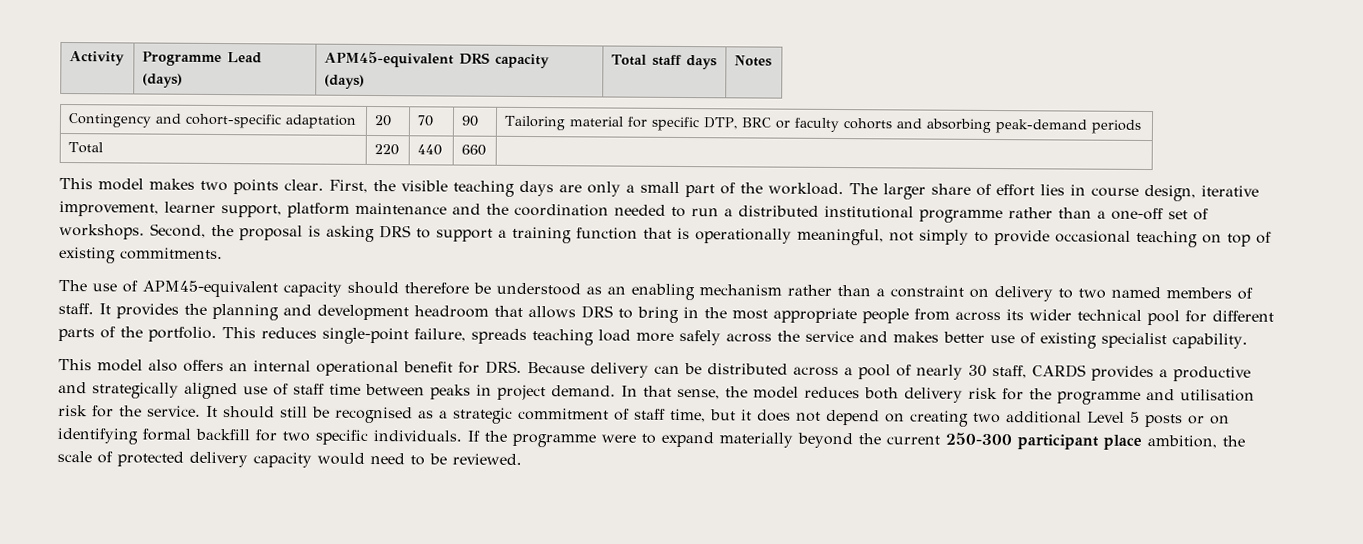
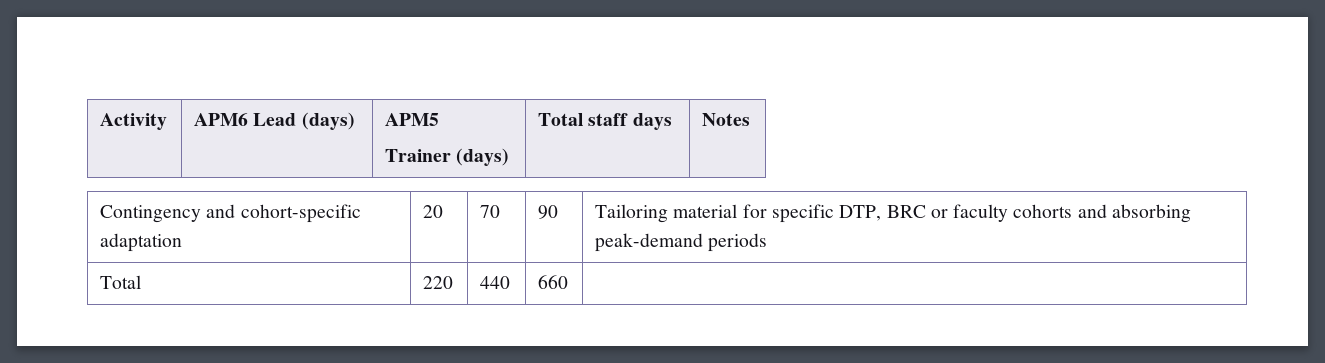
[142,51,223,67] Programme -> [194,113,249,126] APM6
[324,51,551,69] APM45-equivalent DRS capacity -> [385,113,440,126] [385,149,452,162] APM5 // Trainer
[59,177,1259,202] [59,200,1209,224] [59,223,1272,248] [59,246,223,264] [58,279,1253,302] [58,302,1274,326] [58,326,1248,349] [58,358,1251,382] [58,381,1255,405] [58,404,1230,428] [57,427,1245,450] [57,450,522,468] // This model makes two points clear. First, the visible teaching days are only a small part of the workload. The larger share of effort lies in course design, iterative improvement, learner support, platform maintenance and the coordination needed to run a distributed institutional programme rather than a one-off set of workshops. Second, the proposal is asking DRS to support a training function that is operationally meaningful, not simply to provide occasional teaching on top of existing commitments. // The use of APM45-equivalent capacity should therefore be understood as an enabling mechanism rather than a constraint on delivery to two named members of staff. It provides the planning and development headroom that allows DRS to bring in the most appropriate people from across its wider technical pool for different parts of the portfolio. This reduces single-point failure, spreads teaching load more safely across the service and makes better use of existing specialist capability. // This model also offers an internal operational benefit for DRS. Because delivery can be distributed across a pool of nearly 30 staff, CARDS provides a productive and strategically aligned use of staff time between peaks in project demand. In that sense, the model reduces both delivery risk for the programme and utilisation risk for the service. It should still be recognised as a strategic commitment of staff time, but it does not depend on creating two additional Level 5 posts or on identifying formal backfill for two specific individuals. If the programme were to expand materially beyond the current 250-300 participant place ambition, the scale of protected delivery capacity would need to be reviewed. -> (569, 282) none

